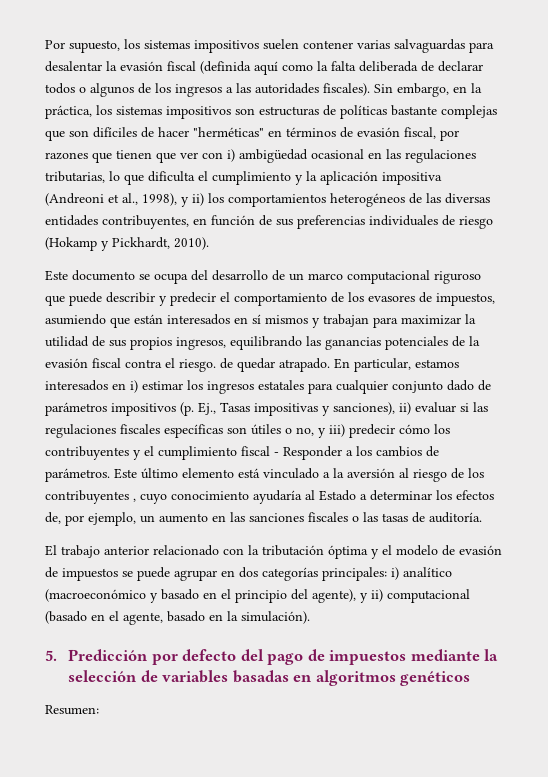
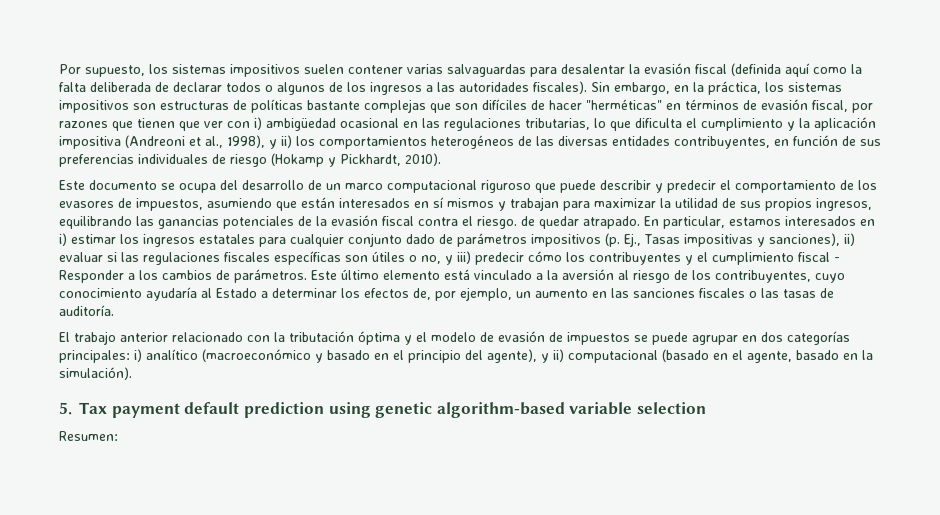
[45,490,136,504] contribuyentes , -> [715,270,811,283] contribuyentes,
[68,649,499,665] [68,670,471,686] Predicción por defecto del pago de impuestos mediante la selección de variables basadas en algoritmos genéticos -> [79,402,706,418] Tax payment default prediction using genetic algorithm-based variable selection

